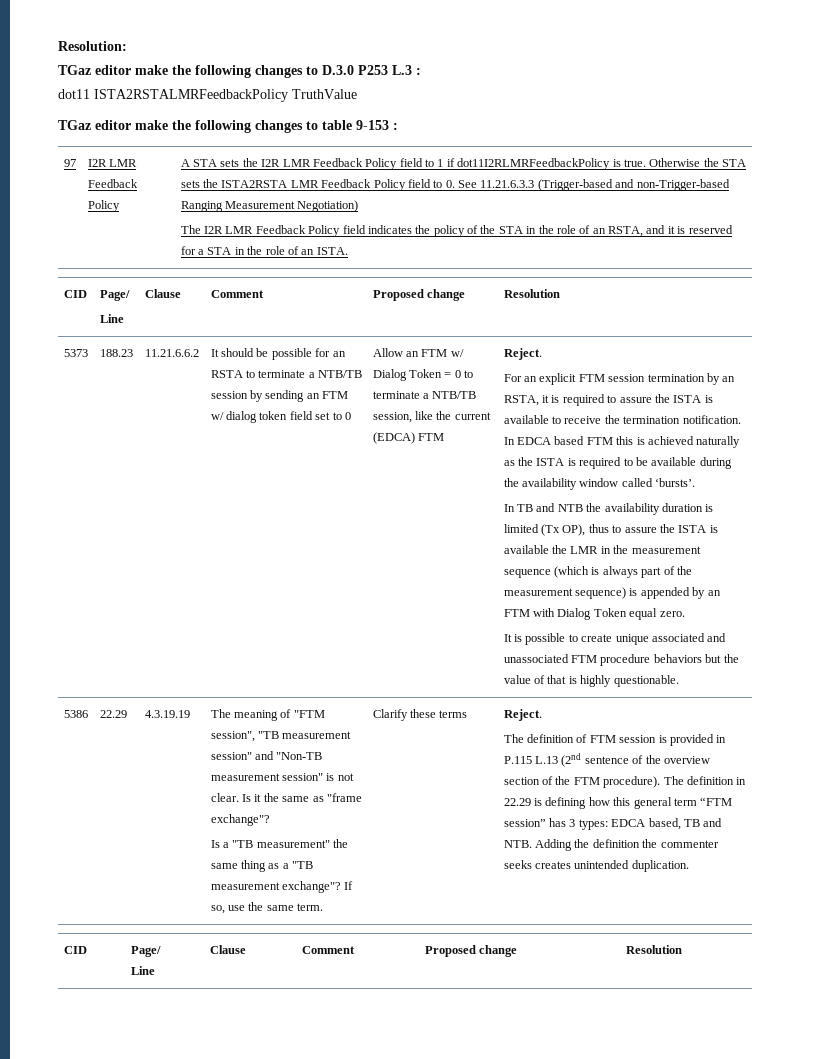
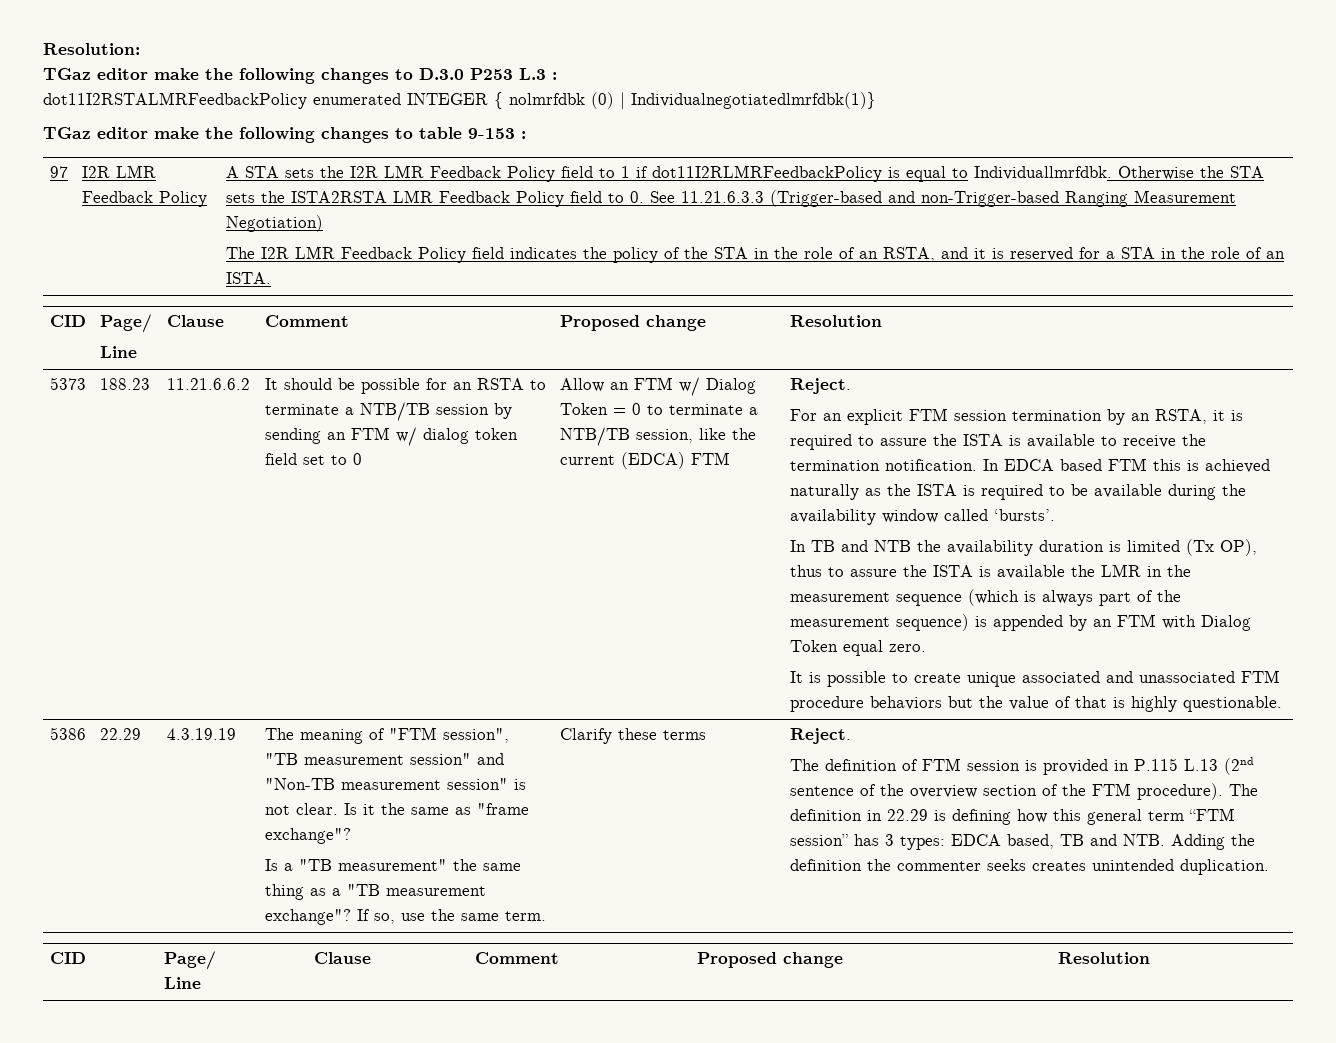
[58,89,357,102] dot11 ISTA2RSTALMRFeedbackPolicy TruthValue -> [43,92,876,110] dot11I2RSTALMRFeedbackPolicy enumerated INTEGER { nolmrfdbk (0) | Individualnegotiatedlmrfdbk(1)}
[623,159,646,167] true. -> [905,166,1112,182] equal to Individuallmrfdbk.

